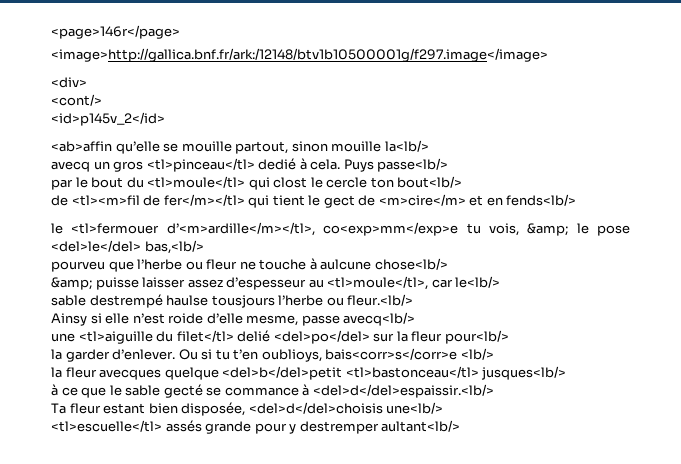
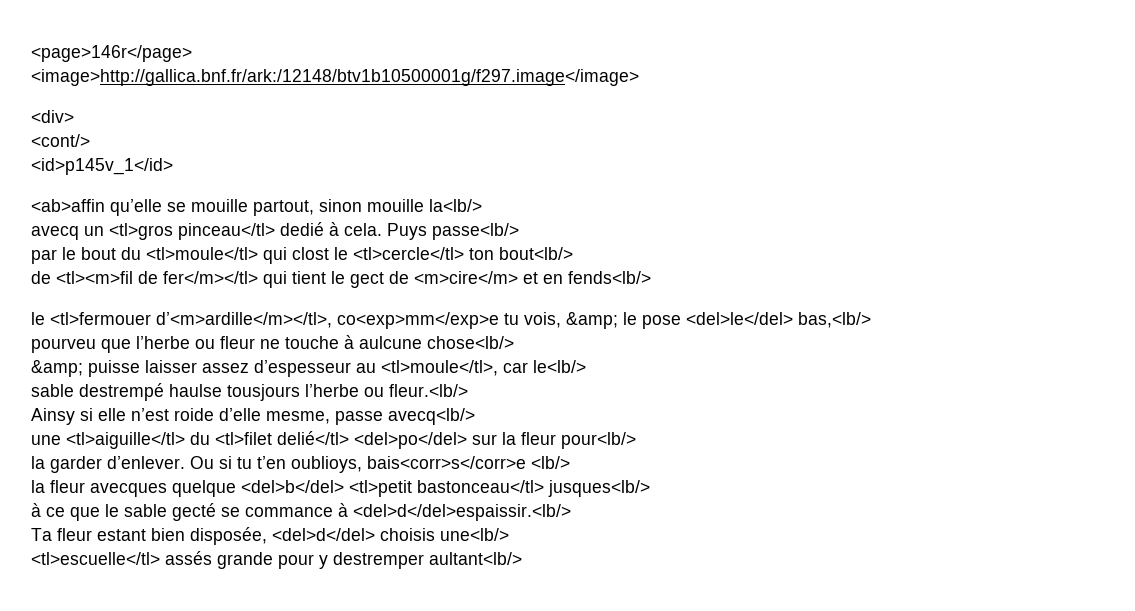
[51,112,165,126] <id>p145v_2</id> -> [31,158,173,175] <id>p145v_1</id>
[113,158,255,172] gros <tl>pinceau</tl> -> [109,223,275,240] <tl>gros pinceau</tl>
[326,177,368,188] cercle -> [353,247,464,260] <tl>cercle</tl>
[78,330,271,344] <tl>aiguille du filet</tl> delié -> [66,431,349,449] <tl>aiguille</tl> du <tl>filet delié</tl>
[222,366,479,380] <del>b</del>petit <tl>bastonceau</tl> -> [241,480,544,497] <del>b</del> <tl>petit bastonceau</tl>
[248,402,383,414] <del>d</del>choisis -> [272,528,435,541] <del>d</del> choisis

